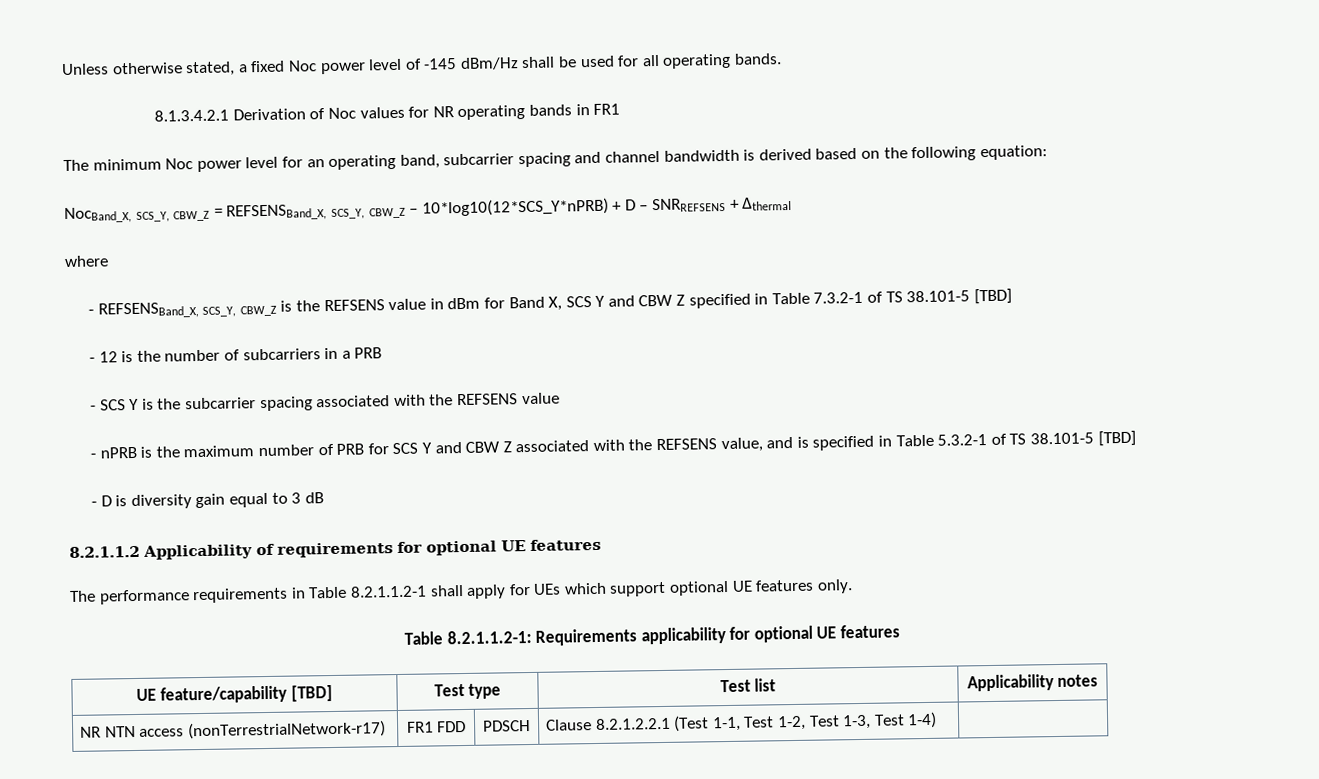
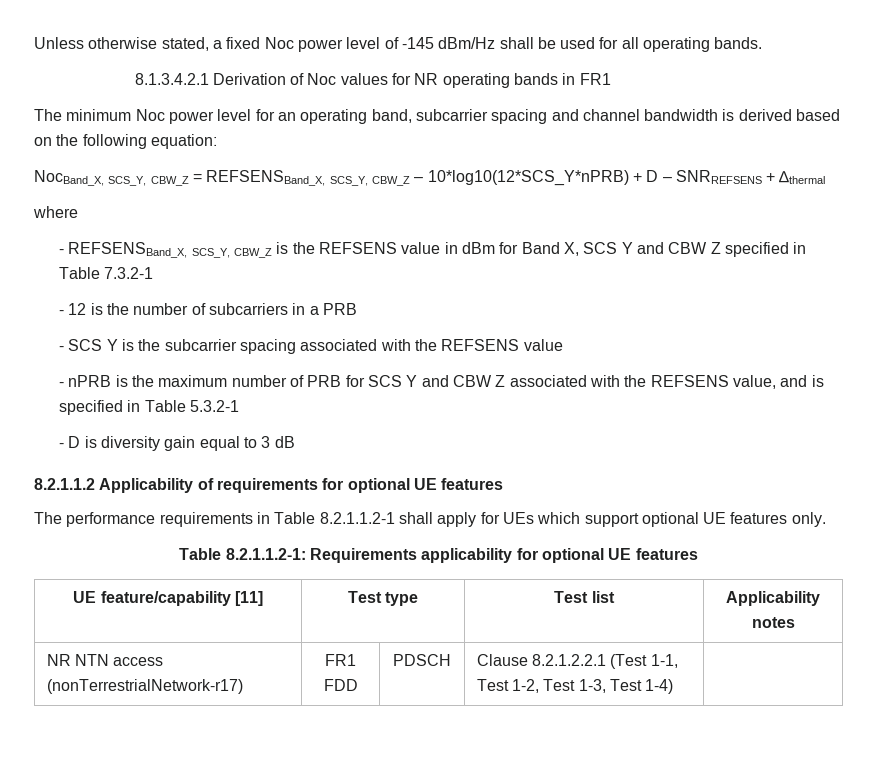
[867,288,1012,305] of TS 38.101-5 [TBD] -> (154, 273) none
[990,430,1136,447] of TS 38.101-5 [TBD] -> (240, 406) none
[290,684,333,702] [TBD] -> [234,591,263,606] [11]

